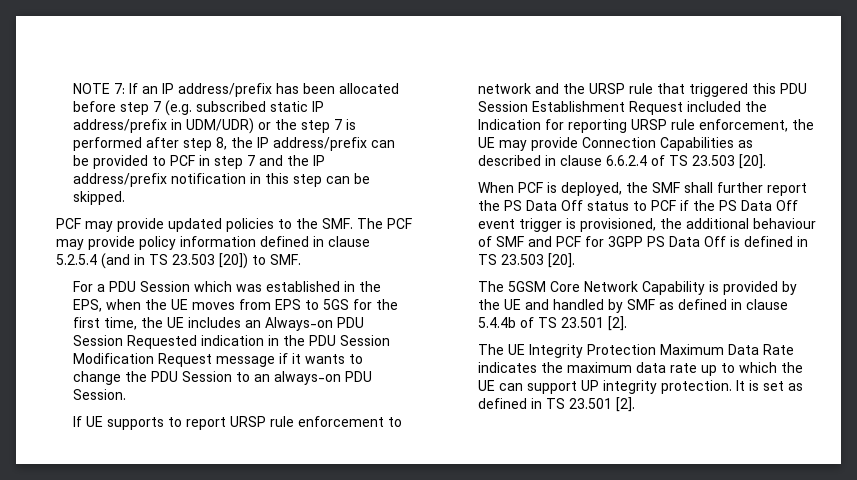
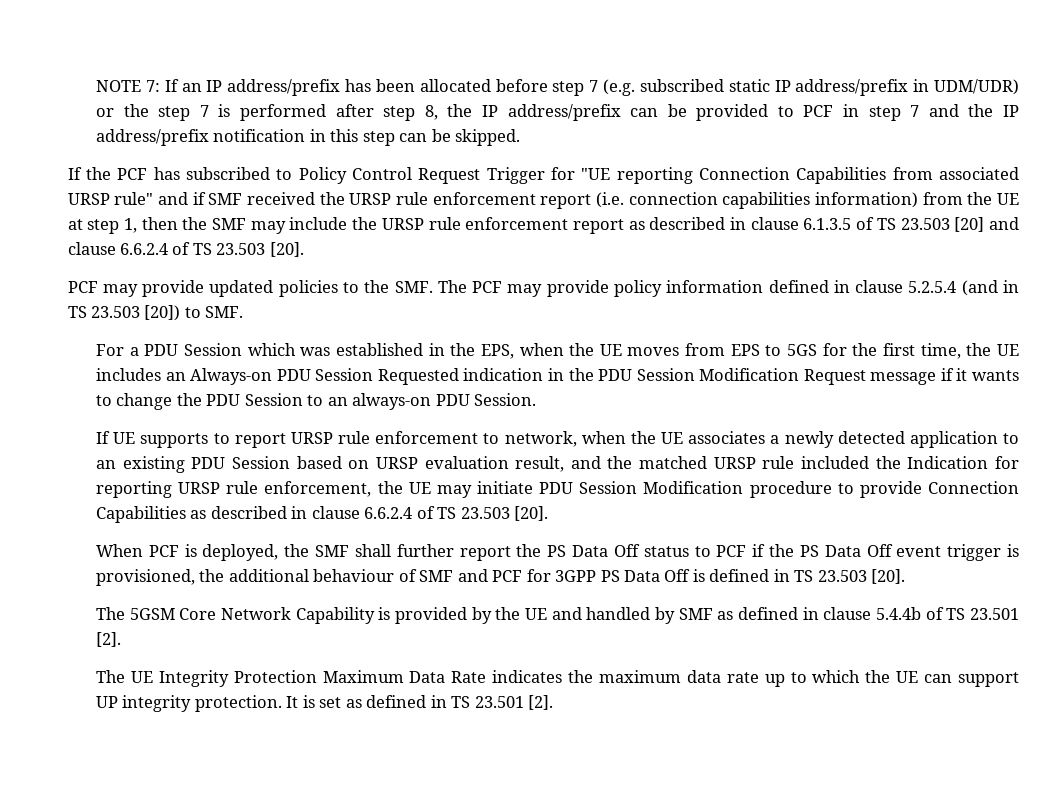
(126, 198) none -> [67,167,1019,184] [67,192,1020,209] [67,217,1020,234] [67,242,304,257] // If the PCF has subscribed to Policy Control Request Trigger for "UE reporting Connection Capabilities from associated URSP rule" and if SMF received the URSP rule enforcement report (i.e. connection capabilities information) from the UE at step 1, then the SMF may include the URSP rule enforcement report as described in clause 6.1.3.5 of TS 23.503 [20] and clause 6.6.2.4 of TS 23.503 [20].
[478,83,808,97] [478,101,684,115] network and the URSP rule that triggered this PDU Session Establishment Request -> [504,431,1020,448] [95,456,795,473] network, when the UE associates a newly detected application to an existing PDU Session based on URSP evaluation result, and the matched URSP rule
(528, 145) none -> [476,481,854,498] initiate PDU Session Modification procedure to

